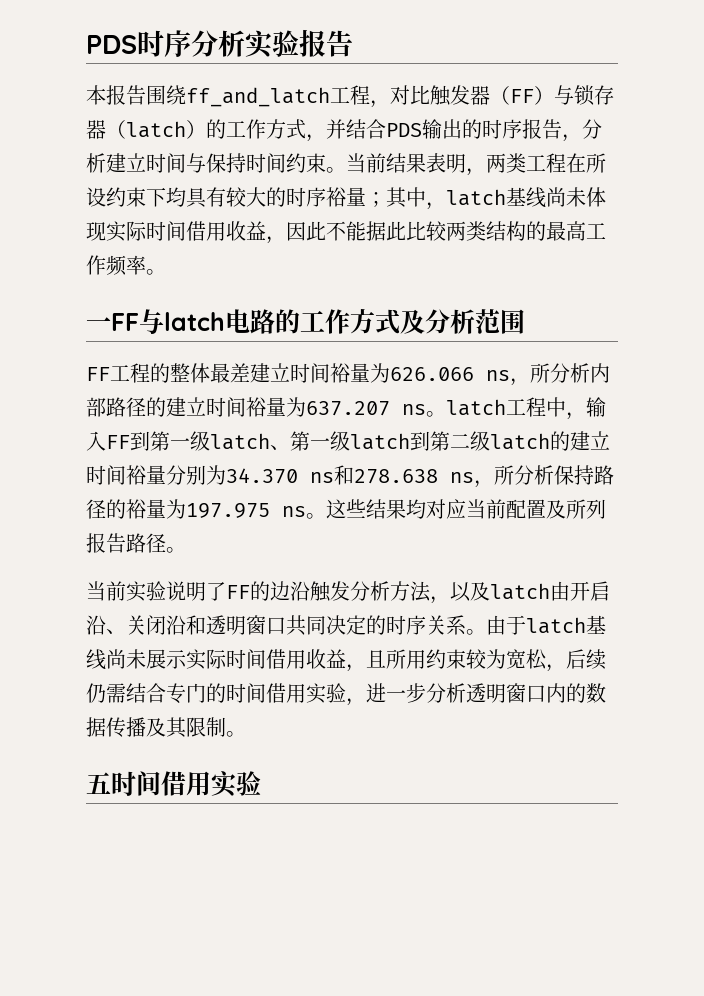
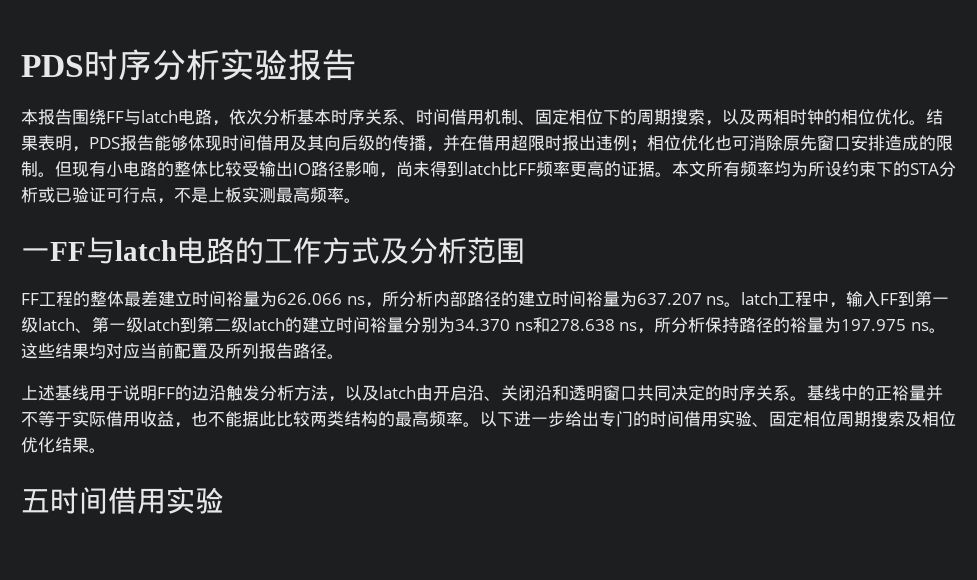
[186,85,614,108] [86,119,602,142] [86,153,606,176] [86,187,606,210] [86,221,606,244] [86,255,106,275] ff_and_latch工程，对比触发器（FF）与锁存器（latch）的工作方式，并结合PDS输出的时序报告，分析建立时间与保持时间约束。当前结果表明，两类工程在所设约束下均具有较大的时序裕量；其中，latch基线尚未体现实际时间借用收益，因此不能据此比较两类结构的最高工作 -> [106,109,943,126] [21,135,953,152] [21,161,956,178] [21,187,310,204] FF与latch电路，依次分析基本时序关系、时间借用机制、固定相位下的周期搜索，以及两相时钟的相位优化。结果表明，PDS报告能够体现时间借用及其向后级的传播，并在借用超限时报出违例；相位优化也可消除原先窗口安排造成的限制。但现有小电路的整体比较受输出IO路径影响，尚未得到latch比FF频率更高的证据。本文所有频率均为所设约束下的STA分析或已验证可行点，不是上板实测最高
[86,581,226,602] 当前实验说明了 -> [21,385,157,401] 上述基线用于说明
[486,615,606,635] [86,649,606,672] [86,683,166,703] 由于latch基线尚未展示实际时间借用收益，且所用约束较为宽松，后续仍需结合 -> [807,385,943,401] [21,411,599,428] 基线中的正裕量并不等于实际借用收益，也不能据此比较两类结构的最高频率。以下进一步给出
[346,683,606,706] [86,717,226,738] ，进一步分析透明窗口内的数据传播及其限制 -> [752,411,956,427] [21,437,89,453] 、固定相位周期搜索及相位优化结果

